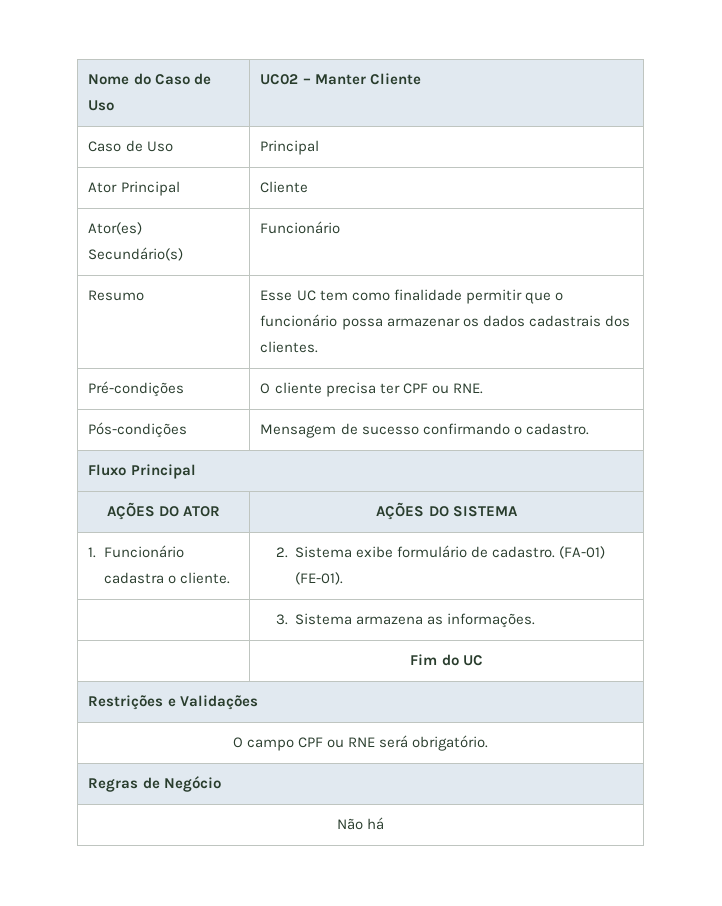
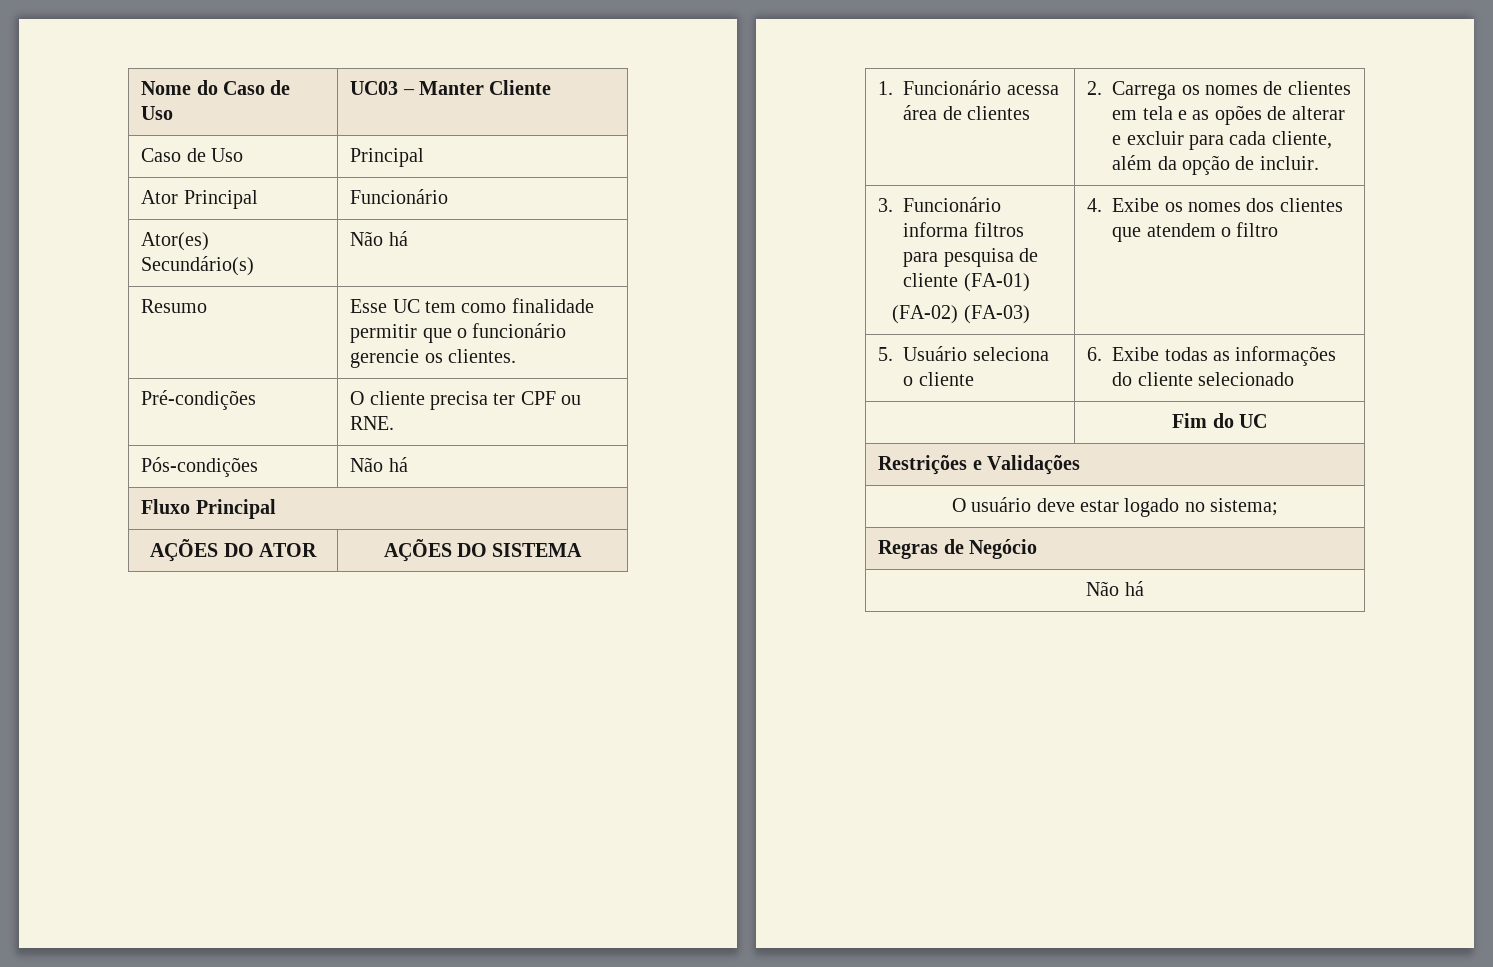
[260,74,299,85] UC02 -> [350,81,399,95] UC03
[260,181,309,193] Cliente -> [350,189,449,204] Funcionário
[260,221,341,234] Funcionário -> [350,231,408,246] Não há
[341,315,630,330] possa armazenar os dados cadastrais dos -> [350,349,443,368] gerencie os
[260,423,589,438] Mensagem de sucesso confirmando o cadastro. -> [350,457,408,472] Não há
[103,572,231,584] [275,545,606,559] [294,572,343,585] [275,613,536,628] cadastra o cliente. | 2. Sistema exibe formulário de cadastro. (FA-01) (FE-01). // | 3. Sistema armazena as informações. -> [1006,85,1059,95] [903,105,1030,120] [1087,81,1351,100] [1112,105,1345,125] [1112,131,1332,150] [1112,155,1319,175] [878,197,1002,212] [903,222,1024,237] [903,248,1038,267] [903,273,1030,292] [892,305,1030,324] [1087,198,1343,212] [1112,222,1279,242] [878,346,1049,361] [903,372,974,386] [1087,346,1337,366] [1112,372,1294,386] acessa área de clientes | 2. Carrega os nomes de clientes em tela e as opões de alterar e excluir para cada cliente, além da opção de incluir. // 3. Funcionário informa filtros para pesquisa de cliente (FA-01) // (FA-02) (FA-03) | 4. Exibe os nomes dos clientes que atendem o filtro // 5. Usuário seleciona o cliente | 6. Exibe todas as informações do cliente selecionado
[246,735,489,751] campo CPF ou RNE será obrigatório. -> [971,497,1279,517] usuário deve estar logado no sistema;

